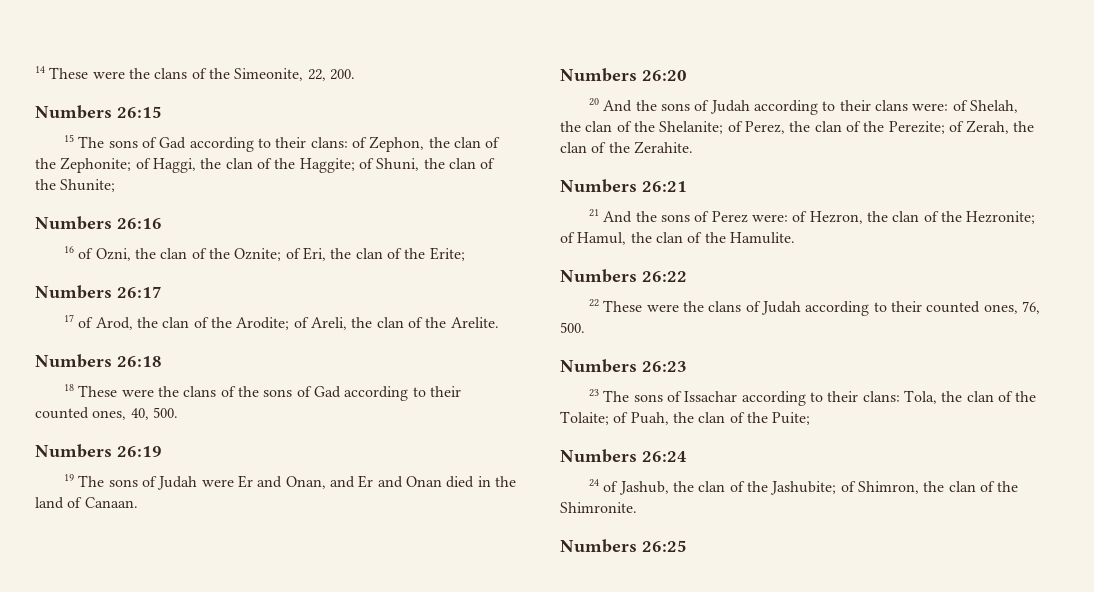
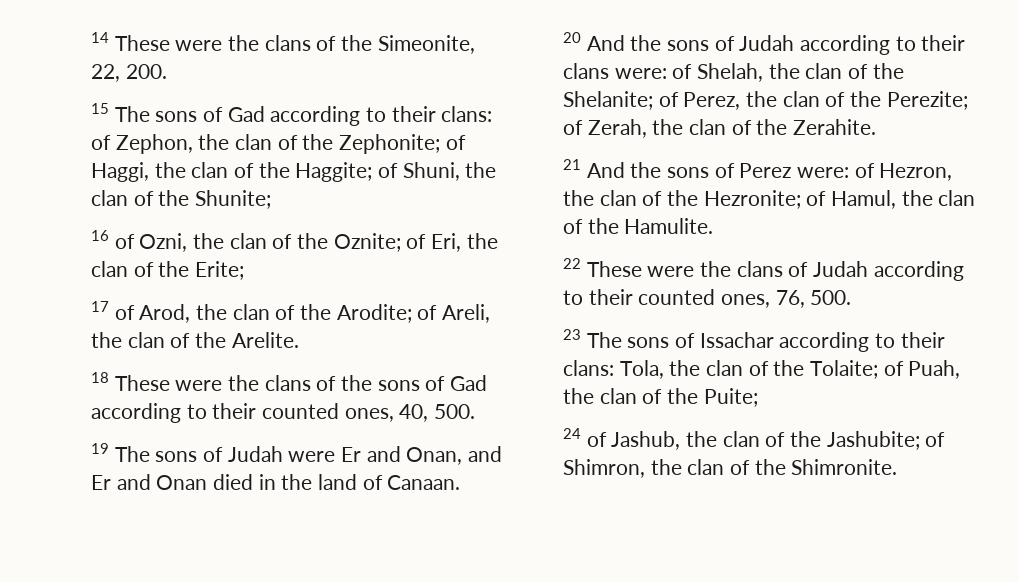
[35,105,162,119] // Numbers 26:15 -> (167, 71) none
[35,216,162,230] // Numbers 26:16 -> (272, 199) none
[35,285,162,299] // Numbers 26:17 -> (245, 270) none
[35,354,162,368] // Numbers 26:18 -> (299, 340) none
[35,444,162,458] // Numbers 26:19 -> (476, 411) none
[560,68,687,82] // Numbers 26:20 -> (461, 482) none
[560,179,687,193] // Numbers 26:21 -> (877, 127) none
[560,269,687,283] // Numbers 26:22 -> (714, 226) none
[560,359,687,373] // Numbers 26:23 -> (852, 297) none
[560,449,687,463] // Numbers 26:24 -> (758, 397) none
[560,539,687,553] // Numbers 26:25 -> (898, 467) none

